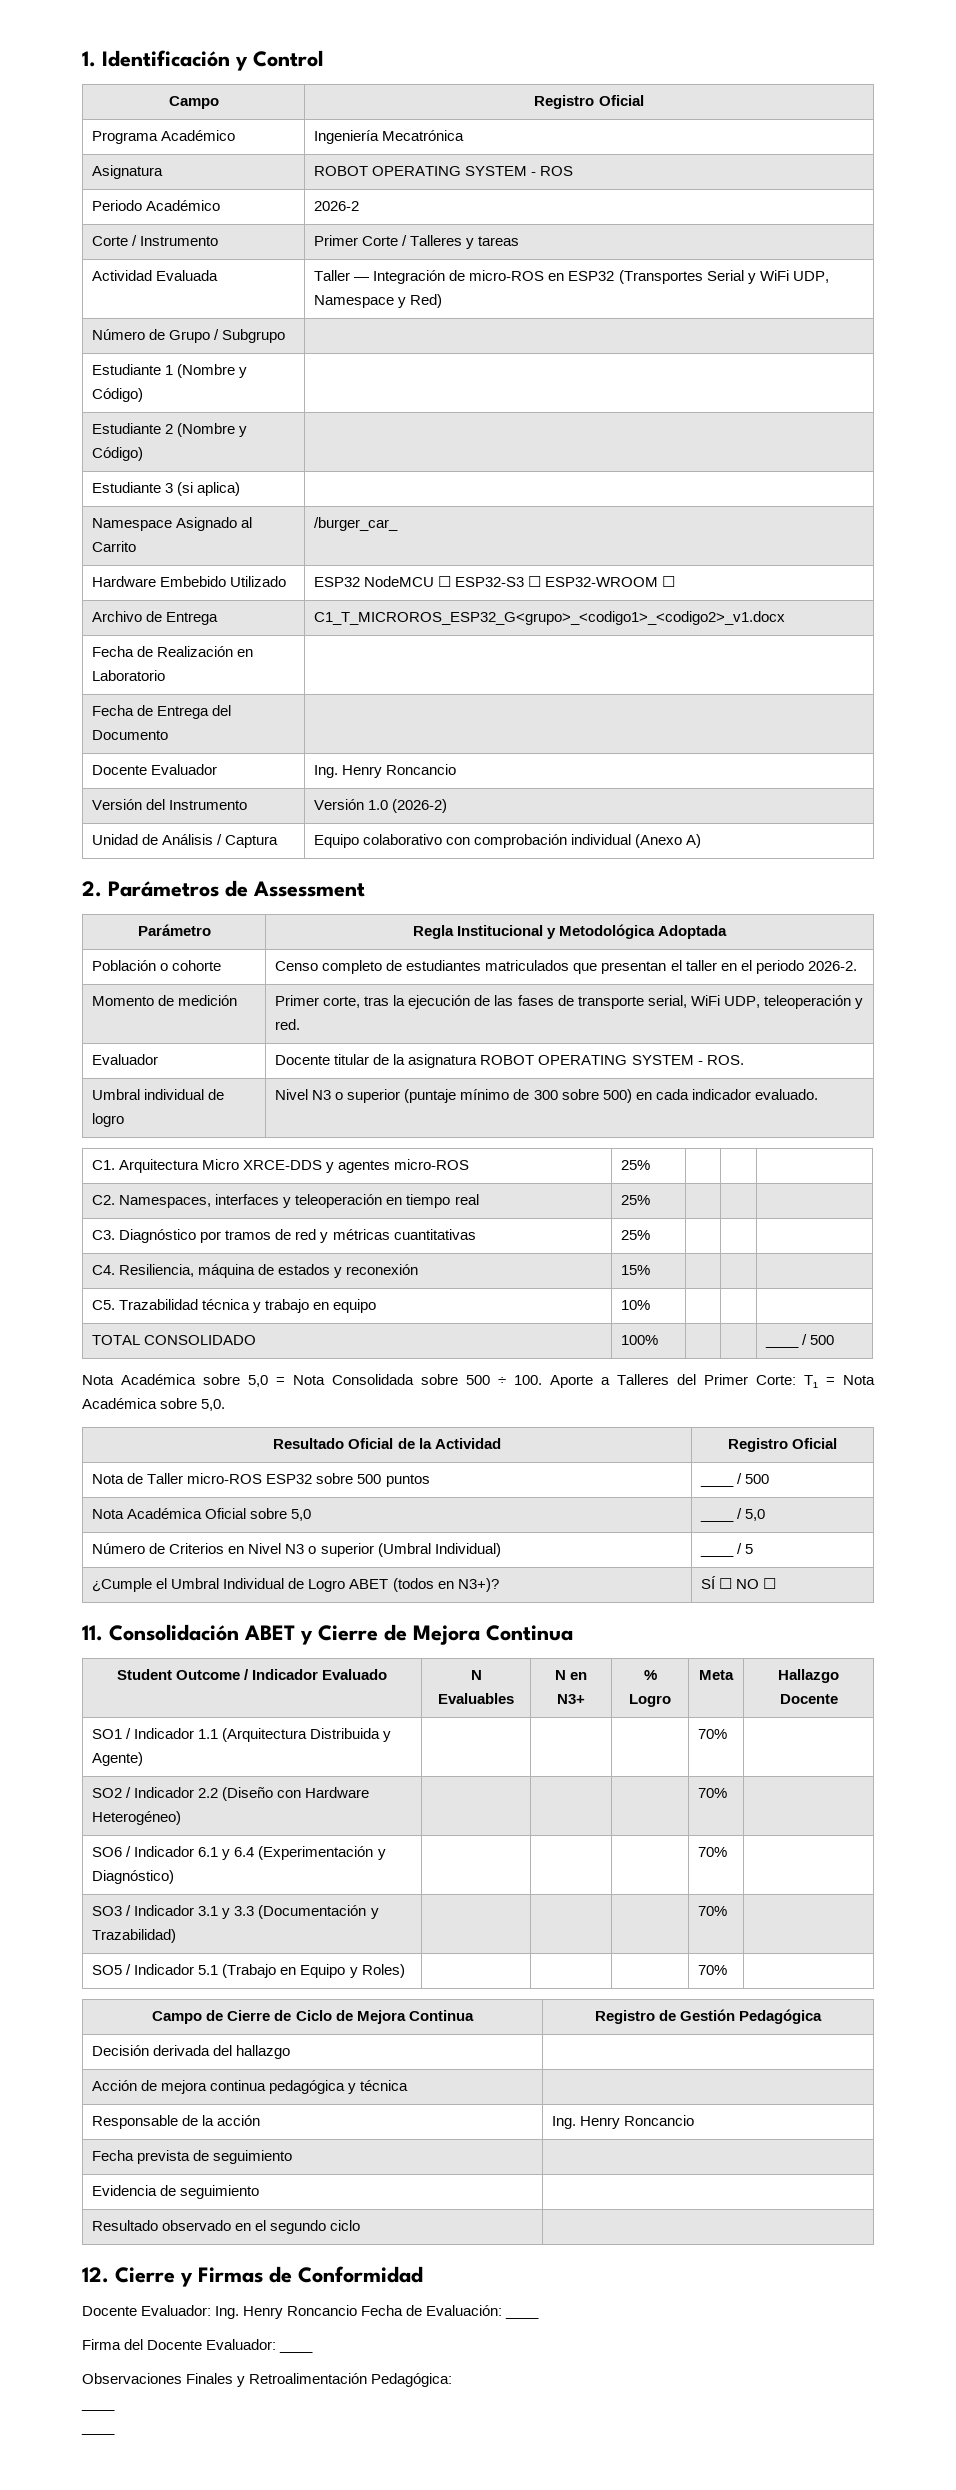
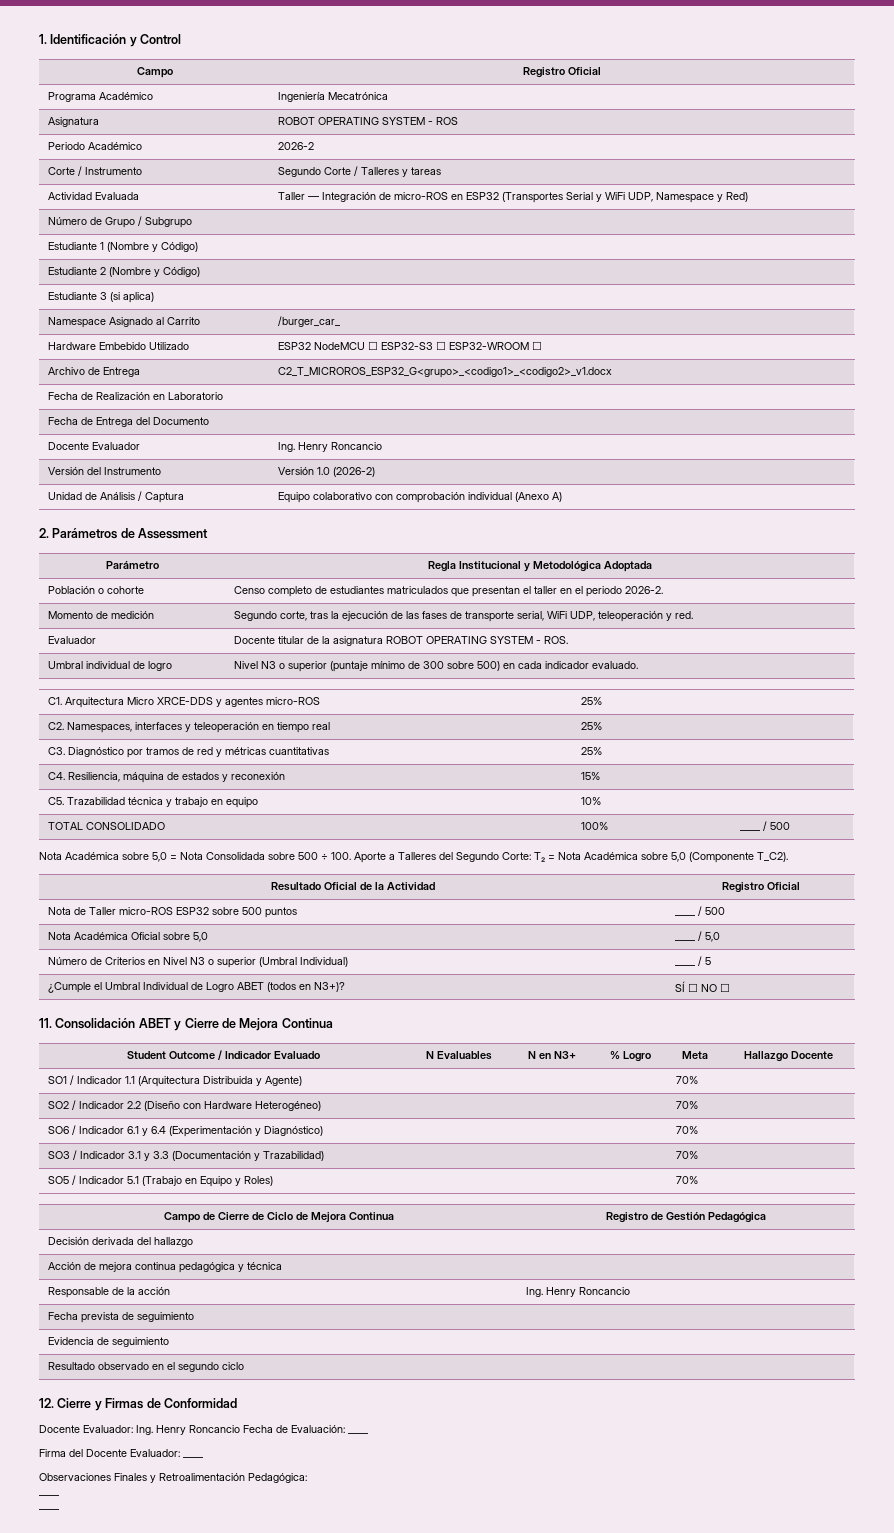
[314,235,359,246] Primer -> [277,167,321,177] Segundo
[314,611,786,625] C1_T_MICROROS_ESP32_G<grupo>_<codigo1>_<codigo2>_v1.docx -> [277,367,612,378] C2_T_MICROROS_ESP32_G<grupo>_<codigo1>_<codigo2>_v1.docx
[275,995,320,1006] Primer -> [233,611,277,621] Segundo
[704,1374,818,1388] Primer Corte: T₁ -> [456,852,545,862] Segundo Corte: T₂
[201,1399,226,1411] 5,0. -> [671,852,788,863] 5,0 (Componente T_C2).

